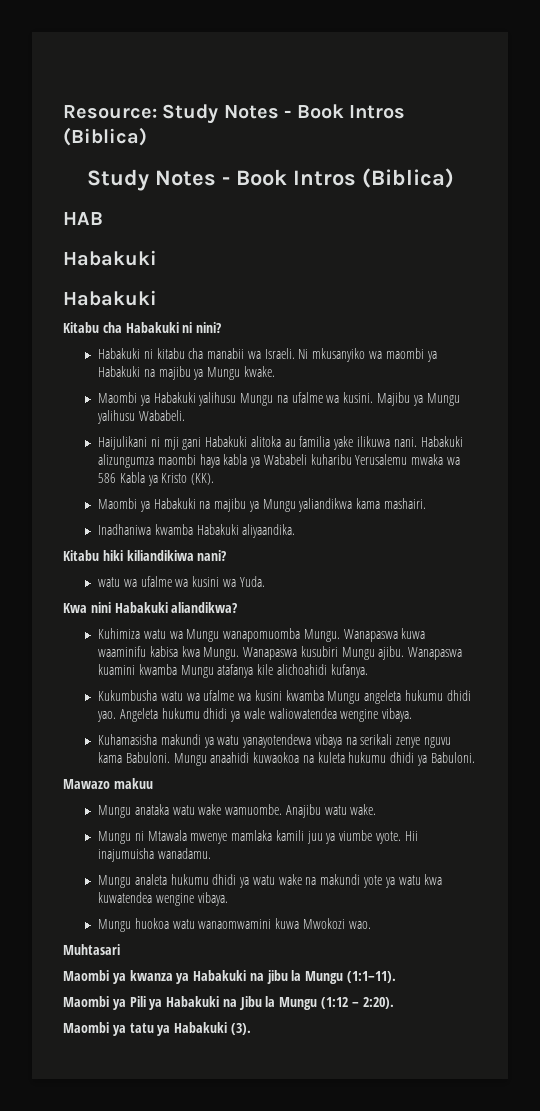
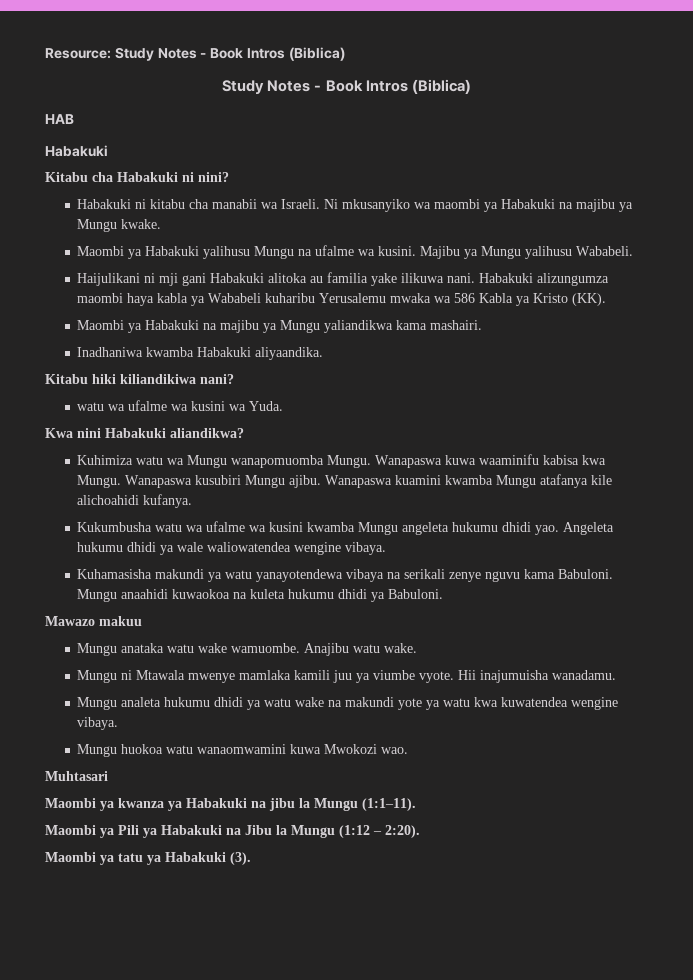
[63,290,157,306] // Habakuki -> (108, 151) none

